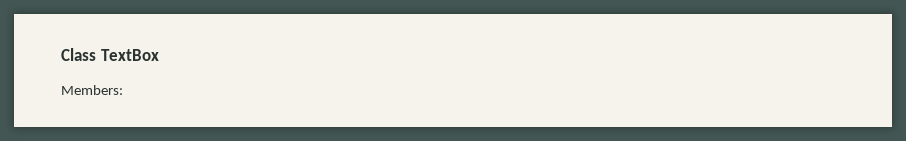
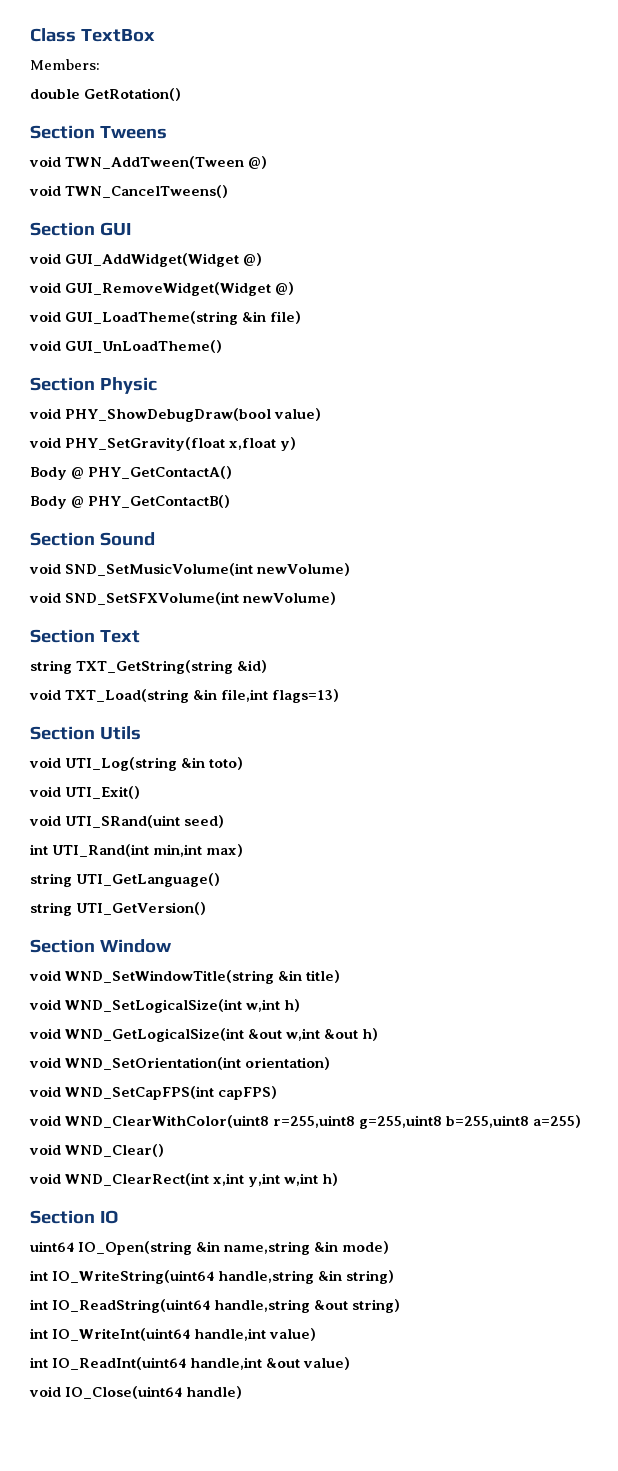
(123, 90) none -> [30,88,182,101] [30,125,167,139] [29,156,268,169] [29,185,229,198] [30,222,131,236] [29,253,263,267] [29,282,295,296] [29,311,302,325] [29,340,223,353] [30,377,157,394] [29,408,322,422] [29,437,297,451] [30,466,233,480] [30,495,231,509] [30,532,155,546] [29,563,351,576] [29,592,337,605] [30,629,140,643] [30,660,268,674] [29,689,340,703] [30,726,141,740] [29,757,244,771] [29,786,141,799] [29,815,225,828] [30,844,244,857] [30,873,221,887] [30,902,207,916] [30,939,172,953] [29,970,341,984] [29,999,301,1013] [29,1028,379,1042] [29,1057,331,1070] [29,1086,278,1100] [29,1115,582,1129] [29,1144,165,1157] [29,1173,339,1187] [30,1210,118,1224] [30,1241,390,1255] [30,1270,395,1284] [30,1299,401,1313] [30,1328,317,1341] [30,1357,351,1370] [29,1386,243,1399] // double GetRotation() // Section Tweens // void TWN_AddTween(Tween @) // void TWN_CancelTweens() // Section GUI // void GUI_AddWidget(Widget @) // void GUI_RemoveWidget(Widget @) // void GUI_LoadTheme(string &in file) // void GUI_UnLoadTheme() // Section Physic // void PHY_ShowDebugDraw(bool value) // void PHY_SetGravity(float x,float y) // Body @ PHY_GetContactA() // Body @ PHY_GetContactB() // Section Sound // void SND_SetMusicVolume(int newVolume) // void SND_SetSFXVolume(int newVolume) // Section Text // string TXT_GetString(string &id) // void TXT_Load(string &in file,int flags=13) // Section Utils // void UTI_Log(string &in toto) // void UTI_Exit() // void UTI_SRand(uint seed) // int UTI_Rand(int min,int max) // string UTI_GetLanguage() // string UTI_GetVersion() // Section Window // void WND_SetWindowTitle(string &in title) // void WND_SetLogicalSize(int w,int h) // void WND_GetLogicalSize(int &out w,int &out h) // void WND_SetOrientation(int orientation) // void WND_SetCapFPS(int capFPS) // void WND_ClearWithColor(uint8 r=255,uint8 g=255,uint8 b=255,uint8 a=255) // void WND_Clear() // void WND_ClearRect(int x,int y,int w,int h) // Section IO // uint64 IO_Open(string &in name,string &in mode) // int IO_WriteString(uint64 handle,string &in string) // int IO_ReadString(uint64 handle,string &out string) // int IO_WriteInt(uint64 handle,int value) // int IO_ReadInt(uint64 handle,int &out value) // void IO_Close(uint64 handle)

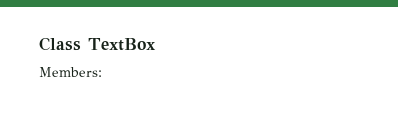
[30,88,182,101] [30,125,167,139] [29,156,268,169] [29,185,229,198] [30,222,131,236] [29,253,263,267] [29,282,295,296] [29,311,302,325] [29,340,223,353] [30,377,157,394] [29,408,322,422] [29,437,297,451] [30,466,233,480] [30,495,231,509] [30,532,155,546] [29,563,351,576] [29,592,337,605] [30,629,140,643] [30,660,268,674] [29,689,340,703] [30,726,141,740] [29,757,244,771] [29,786,141,799] [29,815,225,828] [30,844,244,857] [30,873,221,887] [30,902,207,916] [30,939,172,953] [29,970,341,984] [29,999,301,1013] [29,1028,379,1042] [29,1057,331,1070] [29,1086,278,1100] [29,1115,582,1129] [29,1144,165,1157] [29,1173,339,1187] [30,1210,118,1224] [30,1241,390,1255] [30,1270,395,1284] [30,1299,401,1313] [30,1328,317,1341] [30,1357,351,1370] [29,1386,243,1399] // double GetRotation() // Section Tweens // void TWN_AddTween(Tween @) // void TWN_CancelTweens() // Section GUI // void GUI_AddWidget(Widget @) // void GUI_RemoveWidget(Widget @) // void GUI_LoadTheme(string &in file) // void GUI_UnLoadTheme() // Section Physic // void PHY_ShowDebugDraw(bool value) // void PHY_SetGravity(float x,float y) // Body @ PHY_GetContactA() // Body @ PHY_GetContactB() // Section Sound // void SND_SetMusicVolume(int newVolume) // void SND_SetSFXVolume(int newVolume) // Section Text // string TXT_GetString(string &id) // void TXT_Load(string &in file,int flags=13) // Section Utils // void UTI_Log(string &in toto) // void UTI_Exit() // void UTI_SRand(uint seed) // int UTI_Rand(int min,int max) // string UTI_GetLanguage() // string UTI_GetVersion() // Section Window // void WND_SetWindowTitle(string &in title) // void WND_SetLogicalSize(int w,int h) // void WND_GetLogicalSize(int &out w,int &out h) // void WND_SetOrientation(int orientation) // void WND_SetCapFPS(int capFPS) // void WND_ClearWithColor(uint8 r=255,uint8 g=255,uint8 b=255,uint8 a=255) // void WND_Clear() // void WND_ClearRect(int x,int y,int w,int h) // Section IO // uint64 IO_Open(string &in name,string &in mode) // int IO_WriteString(uint64 handle,string &in string) // int IO_ReadString(uint64 handle,string &out string) // int IO_WriteInt(uint64 handle,int value) // int IO_ReadInt(uint64 handle,int &out value) // void IO_Close(uint64 handle) -> (102, 72) none

